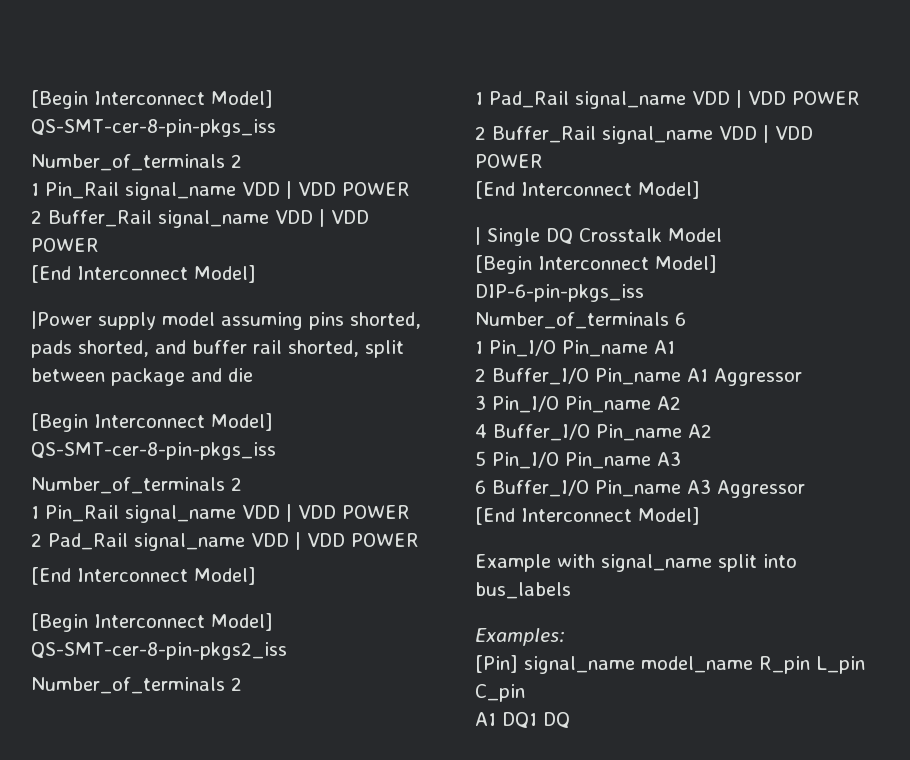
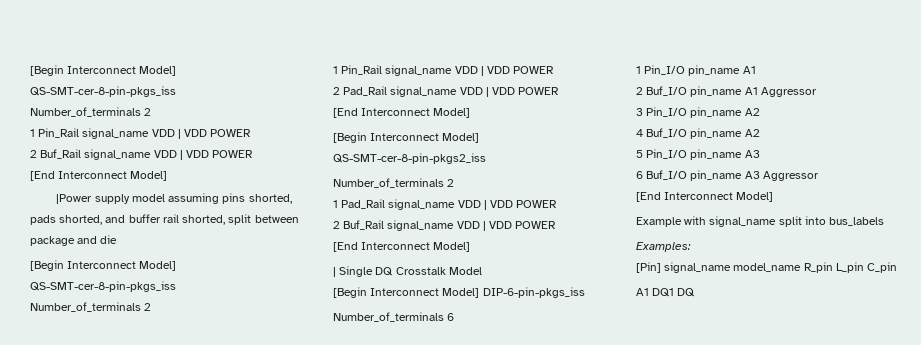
[48,210,152,227] Buffer_Rail -> [40,149,82,159] Buf_Rail
[492,126,596,143] Buffer_Rail -> [343,220,385,230] Buf_Rail
[562,340,648,357] Pin_name -> [688,65,741,76] pin_name
[492,368,681,385] Buffer_I/O Pin_name -> [646,86,743,97] Buf_I/O pin_name
[565,396,651,413] Pin_name -> [690,107,743,118] pin_name
[493,424,682,441] Buffer_I/O Pin_name -> [646,128,743,139] Buf_I/O pin_name
[565,452,651,469] Pin_name -> [690,149,743,160] pin_name
[492,480,681,497] Buffer_I/O Pin_name -> [646,170,743,181] Buf_I/O pin_name

